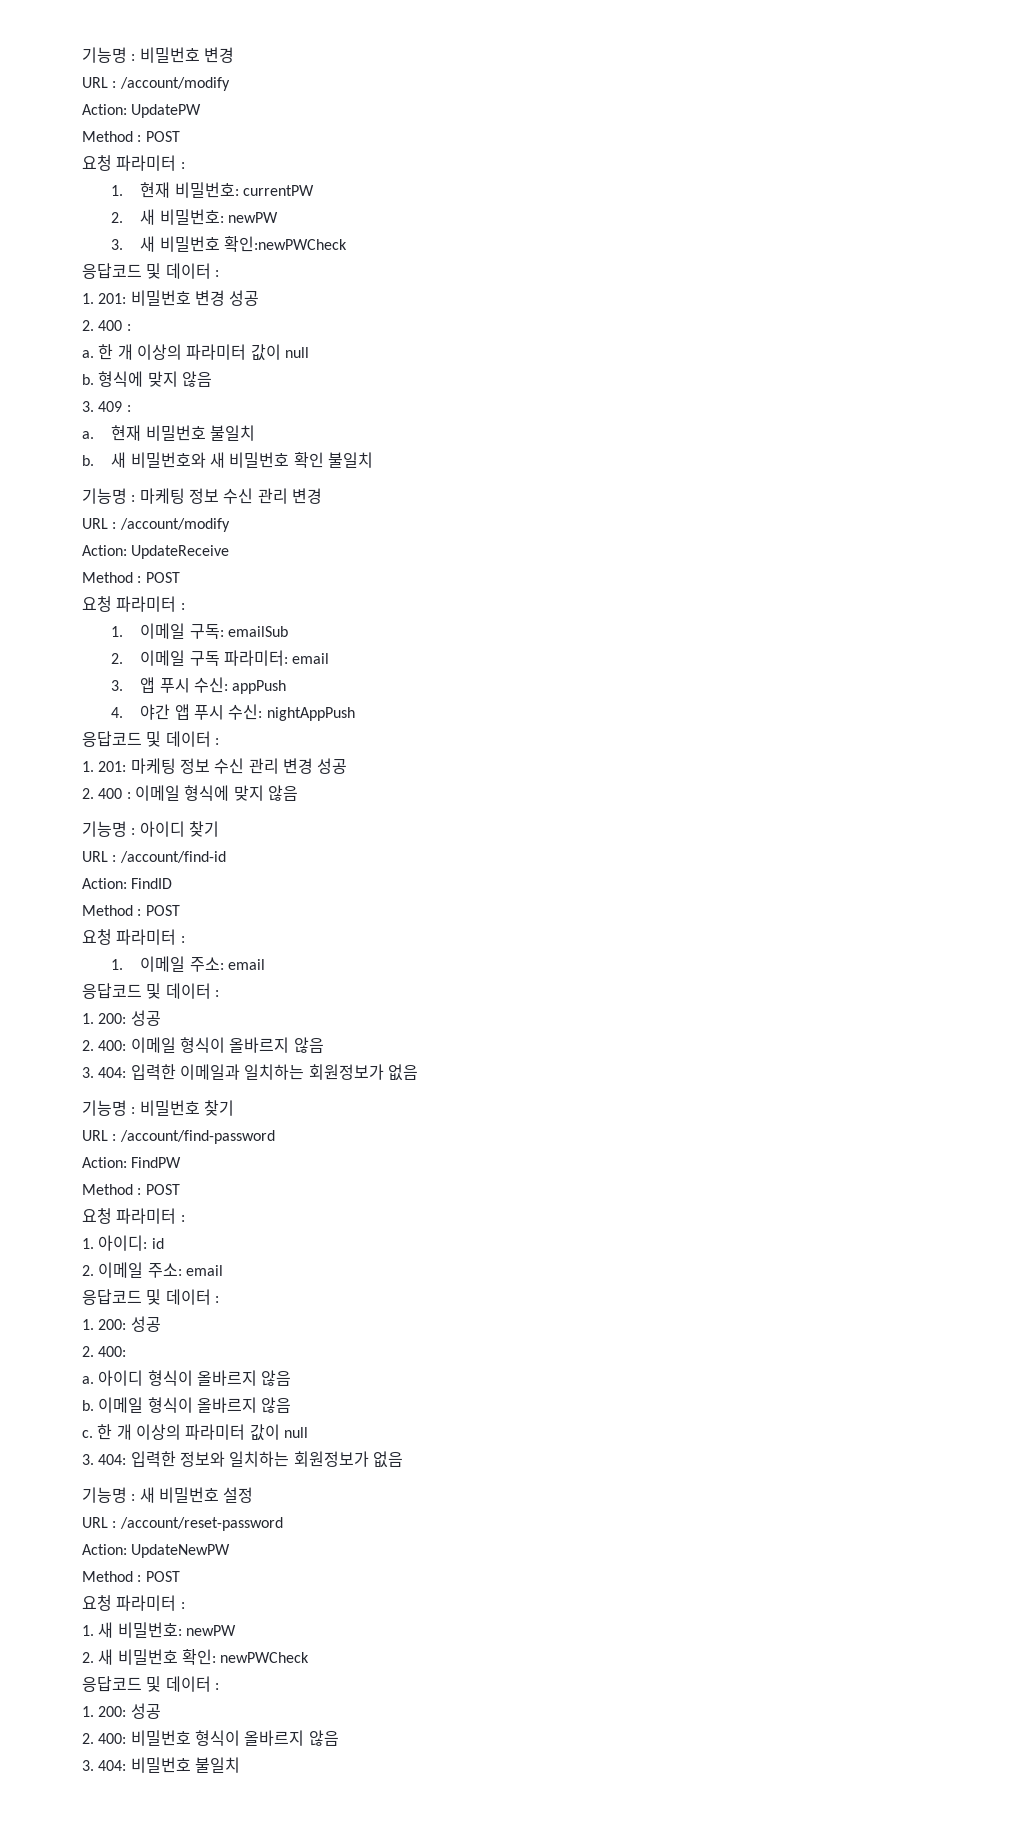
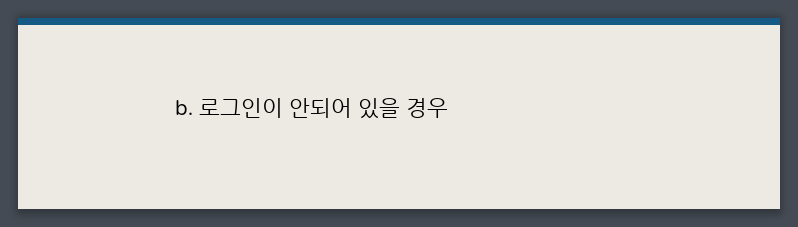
[82,47,234,63] [82,77,230,91] [82,104,202,118] [82,131,180,142] [82,155,185,171] [111,182,315,198] [111,209,279,225] [111,236,348,252] [82,263,219,279] [82,290,260,306] [82,320,131,331] [82,344,309,361] [82,371,212,387] [82,401,131,412] [82,425,255,441] [82,452,373,468] [82,488,322,504] [82,518,230,532] [82,545,230,559] [82,572,180,583] [82,596,185,612] [111,623,289,639] [111,650,330,666] [111,677,287,694] [111,704,355,721] [82,731,219,747] [82,758,348,774] [82,785,298,801] [82,821,219,837] [82,851,226,863] [82,878,173,889] [82,905,180,916] [82,929,185,945] [111,956,266,972] [82,983,219,999] [82,1010,161,1026] [82,1037,324,1053] [82,1064,418,1081] [82,1100,234,1116] [82,1130,275,1144] [82,1157,182,1168] [82,1184,180,1195] [82,1208,185,1224] [82,1235,164,1251] [82,1262,223,1278] [82,1289,219,1305] [82,1316,161,1332] [82,1346,127,1357] [82,1370,292,1386] [82,1397,292,1413] [82,1424,308,1441] [82,1451,403,1468] [82,1487,254,1503] [82,1517,283,1531] [82,1544,231,1558] [82,1571,180,1582] [82,1595,185,1611] [82,1622,236,1638] [82,1649,310,1665] [82,1676,219,1692] [82,1703,161,1719] [82,1730,339,1746] [82,1757,240,1773] 기능명 : 비밀번호 변경 // URL : /account/modify // Action: UpdatePW // Method : POST // 요청 파라미터 : // 1. 현재 비밀번호: currentPW // 2. 새 비밀번호: newPW // 3. 새 비밀번호 확인:newPWCheck // 응답코드 및 데이터 : // 1. 201: 비밀번호 변경 성공 // 2. 400 : // a. 한 개 이상의 파라미터 값이 null // b. 형식에 맞지 않음 // 3. 409 : // a. 현재 비밀번호 불일치 // b. 새 비밀번호와 새 비밀번호 확인 불일치 // 기능명 : 마케팅 정보 수신 관리 변경 // URL : /account/modify // Action: UpdateReceive // Method : POST // 요청 파라미터 : // 1. 이메일 구독: emailSub // 2. 이메일 구독 파라미터: email // 3. 앱 푸시 수신: appPush // 4. 야간 앱 푸시 수신: nightAppPush // 응답코드 및 데이터 : // 1. 201: 마케팅 정보 수신 관리 변경 성공 // 2. 400 : 이메일 형식에 맞지 않음 // 기능명 : 아이디 찾기 // URL : /account/find-id // Action: FindID // Method : POST // 요청 파라미터 : // 1. 이메일 주소: email // 응답코드 및 데이터 : // 1. 200: 성공 // 2. 400: 이메일 형식이 올바르지 않음 // 3. 404: 입력한 이메일과 일치하는 회원정보가 없음 // 기능명 : 비밀번호 찾기 // URL : /account/find-password // Action: FindPW // Method : POST // 요청 파라미터 : // 1. 아이디: id // 2. 이메일 주소: email // 응답코드 및 데이터 : // 1. 200: 성공 // 2. 400: // a. 아이디 형식이 올바르지 않음 // b. 이메일 형식이 올바르지 않음 // c. 한 개 이상의 파라미터 값이 null // 3. 404: 입력한 정보와 일치하는 회원정보가 없음 // 기능명 : 새 비밀번호 설정 // URL : /account/reset-password // Action: UpdateNewPW // Method : POST // 요청 파라미터 : // 1. 새 비밀번호: newPW // 2. 새 비밀번호 확인: newPWCheck // 응답코드 및 데이터 : // 1. 200: 성공 // 2. 400: 비밀번호 형식이 올바르지 않음 // 3. 404: 비밀번호 불일치 -> [175,98,449,119] b. 로그인이 안되어 있을 경우

